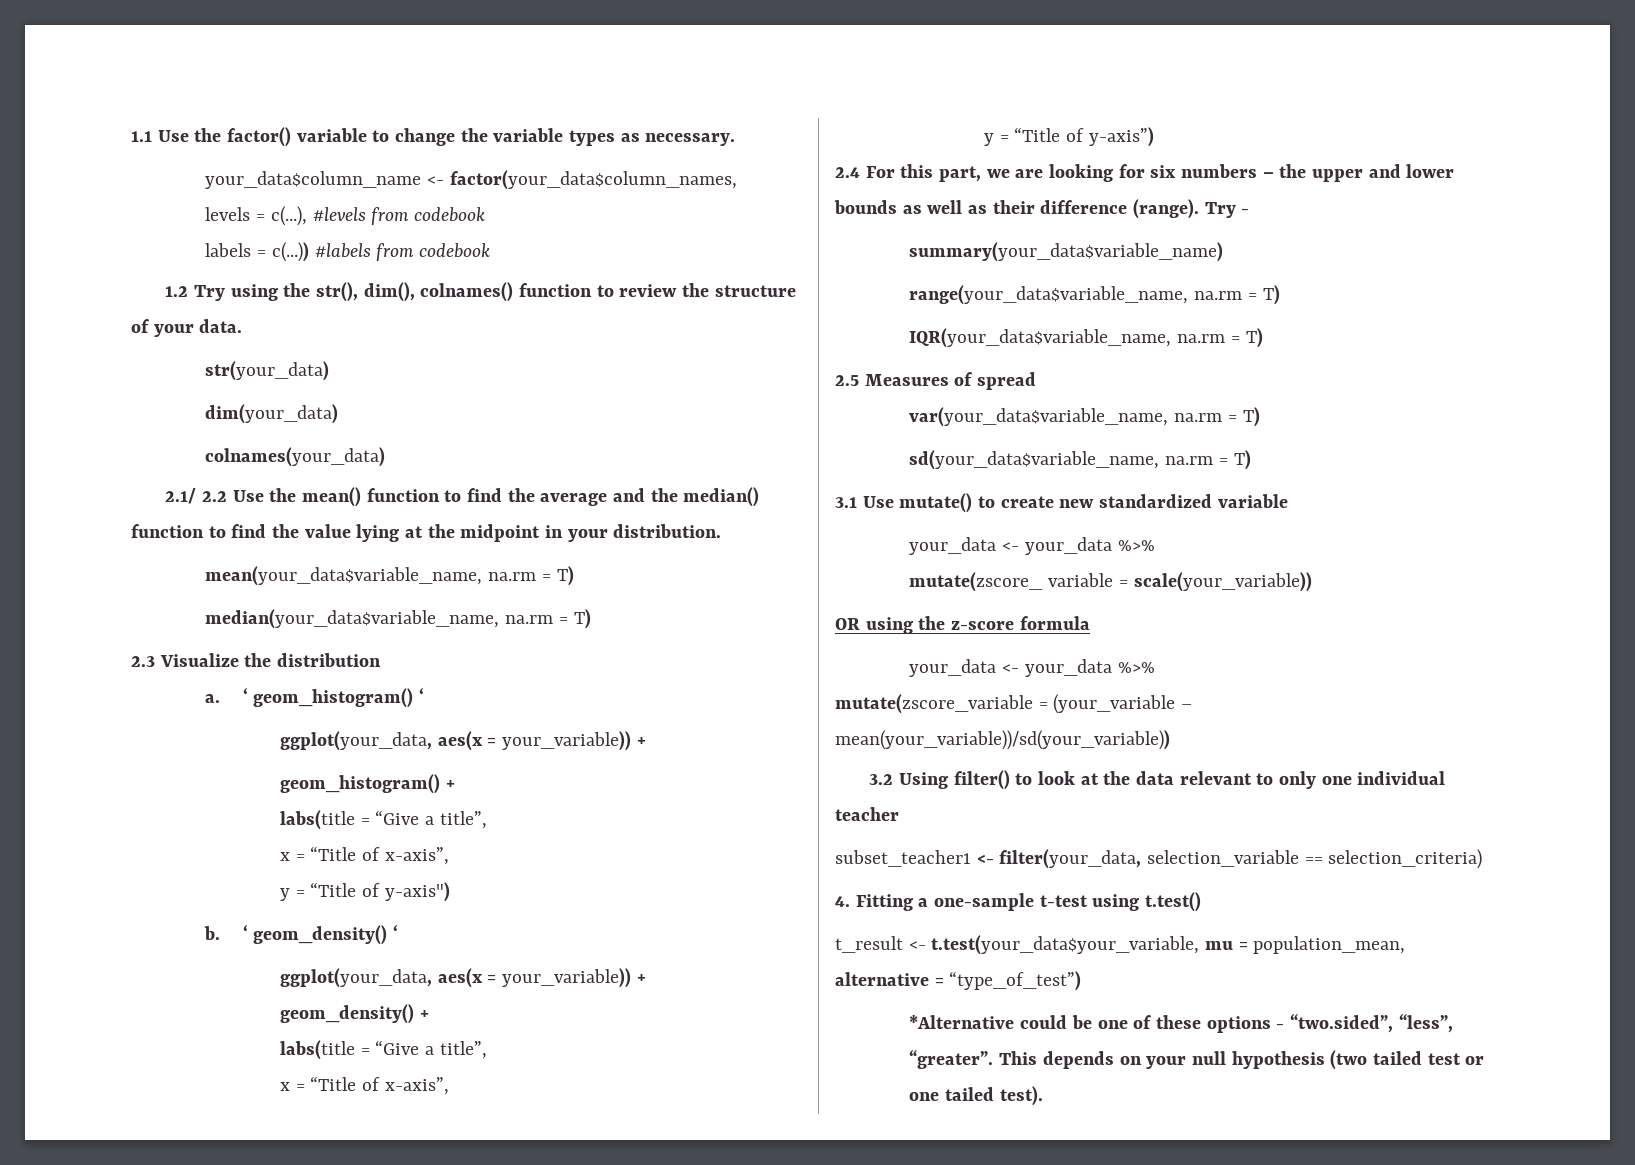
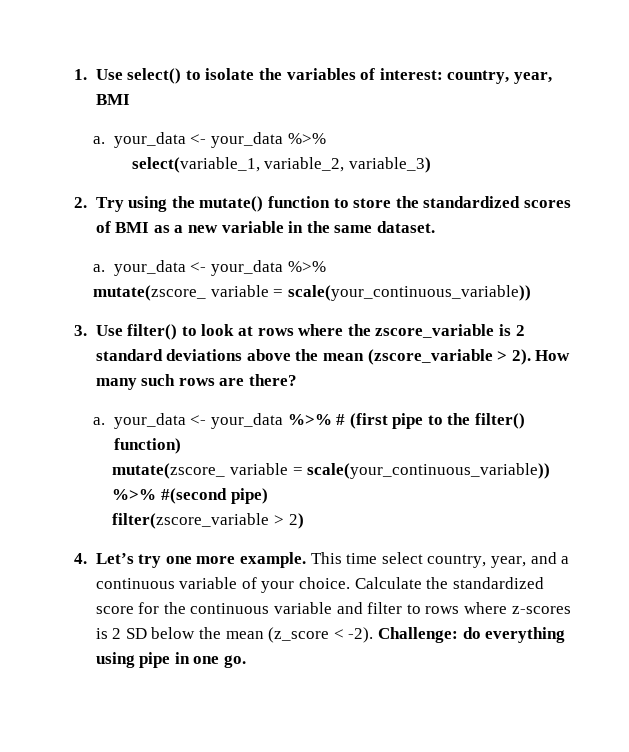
[131,127,736,147] [205,170,737,190] [205,206,485,226] [205,242,490,262] [165,282,796,302] [131,319,243,337] [205,361,330,381] [205,404,339,424] [205,447,386,467] [165,487,760,507] [131,524,722,542] [205,566,574,586] [205,609,591,629] [131,653,382,667] [205,688,425,708] [279,731,646,751] [279,774,455,794] [279,810,487,830] [279,846,449,865] [279,882,450,902] [204,925,399,945] [279,968,646,988] [279,1004,429,1024] [279,1040,487,1060] [279,1076,449,1095] [983,127,1154,147] [835,164,1455,182] [834,199,1250,219] [909,242,1224,262] [909,285,1280,305] [909,328,1263,348] [835,372,1037,390] [909,407,1260,427] [909,450,1251,470] [835,493,1288,513] 1.1 Use the factor() variable to change the variable types as necessary. // your_data$column_name <- factor(your_data$column_names, // levels = c(...), #levels from codebook // labels = c(...)) #labels from codebook // 1.2 Try using the str(), dim(), colnames() function to review the structure of your data. // str(your_data) // dim(your_data) // colnames(your_data) // 2.1/ 2.2 Use the mean() function to find the average and the median() function to find the value lying at the midpoint in your distribution. // mean(your_data$variable_name, na.rm = T) // median(your_data$variable_name, na.rm = T) // 2.3 Visualize the distribution // a. ‘ geom_histogram() ‘ // ggplot(your_data, aes(x = your_variable)) + // geom_histogram() + // labs(title = “Give a title”, // x = “Title of x-axis”, // y = “Title of y-axis") // b. ‘ geom_density() ‘ // ggplot(your_data, aes(x = your_variable)) + // geom_density() + // labs(title = “Give a title”, // x = “Title of x-axis”, // y = “Title of y-axis”) // 2.4 For this part, we are looking for six numbers – the upper and lower bounds as well as their difference (range). Try - // summary(your_data$variable_name) // range(your_data$variable_name, na.rm = T) // IQR(your_data$variable_name, na.rm = T) // 2.5 Measures of spread // var(your_data$variable_name, na.rm = T) // sd(your_data$variable_name, na.rm = T) // 3.1 Use mutate() to create new standardized variable // -> [74,68,552,84] [95,94,130,105] [93,132,326,148] [131,157,431,173] [74,196,571,212] [95,221,435,233] [93,264,106,272] 1. Use select() to isolate the variables of interest: country, year, BMI // a. your_data <- your_data %>% // select(variable_1, variable_2, variable_3) // 2. Try using the mutate() function to store the standardized scores of BMI as a new variable in the same dataset. // a.
[1133,572,1312,592] [835,616,1090,634] [909,659,1155,677] [835,694,1193,714] [835,730,1170,750] [869,770,1446,790] [835,807,899,821] [835,849,1483,869] [835,892,1202,912] [835,935,1406,955] [835,971,1082,991] [909,1014,1453,1033] [909,1050,1485,1070] [909,1086,1043,1106] scale(your_variable)) // OR using the z-score formula // your_data <- your_data %>% // mutate(zscore_variable = (your_variable – mean(your_variable))/sd(your_variable)) // 3.2 Using filter() to look at the data relevant to only one individual teacher // subset_teacher1 <- filter(your_data, selection_variable == selection_criteria) // 4. Fitting a one-sample t-test using t.test() // t_result <- t.test(your_data$your_variable, mu = population_mean, alternative = “type_of_test”) // *Alternative could be one of these options - “two.sided”, “less”, “greater”. This depends on your null hypothesis (two tailed test or one tailed test). -> [288,285,532,301] [74,324,525,340] [95,349,571,365] [95,374,297,390] [93,413,526,429] [113,438,181,454] [112,463,551,479] [112,488,268,504] [112,513,304,529] [74,552,570,568] [95,577,544,593] [95,602,571,614] [95,627,566,643] [95,652,246,668] scale(your_continuous_variable)) // 3. Use filter() to look at rows where the zscore_variable is 2 standard deviations above the mean (zscore_variable > 2). How many such rows are there? // a. your_data <- your_data %>% # (first pipe to the filter() function) // mutate(zscore_ variable = scale(your_continuous_variable)) %>% #(second pipe) // filter(zscore_variable > 2) // 4. Let’s try one more example. This time select country, year, and a continuous variable of your choice. Calculate the standardized score for the continuous variable and filter to rows where z-scores is 2 SD below the mean (z_score < -2). Challenge: do everything using pipe in one go.

